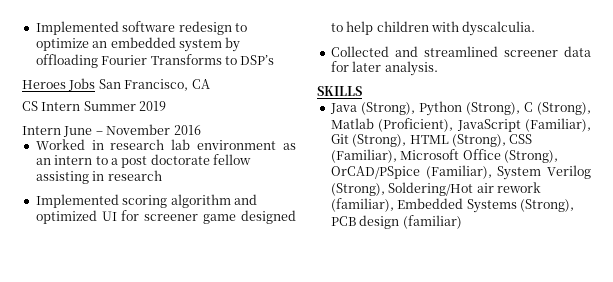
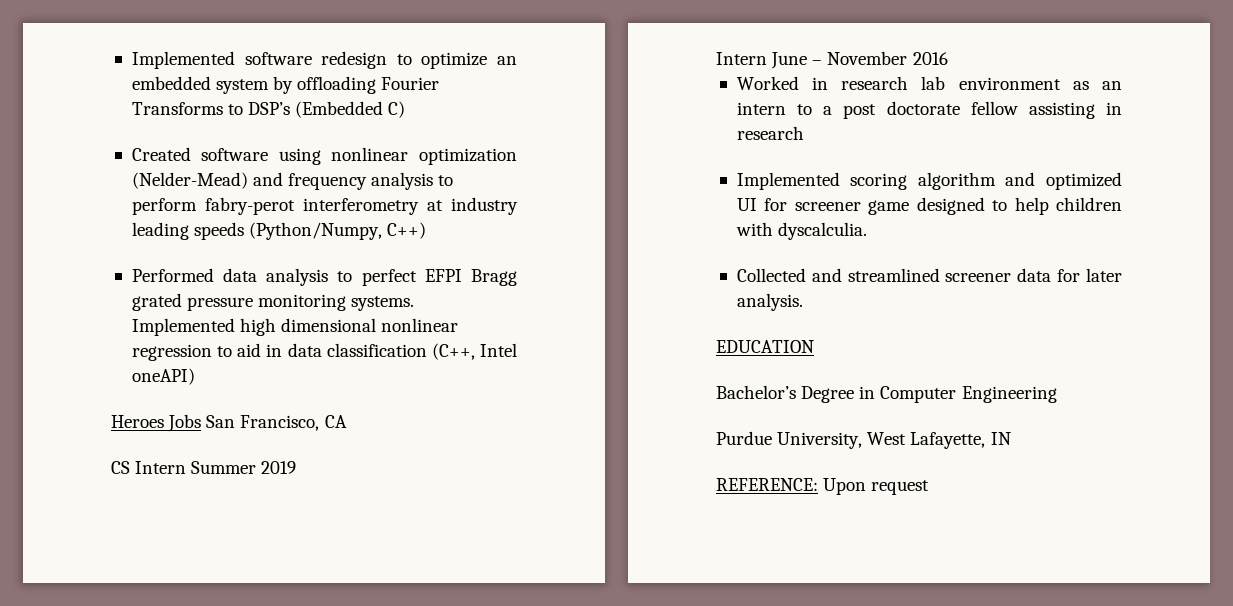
(275, 60) none -> [295,101,406,118] [131,147,517,165] [131,172,454,190] [131,197,519,215] [131,222,427,240] [131,268,517,286] [131,293,415,311] [131,318,459,336] [131,343,517,361] [131,368,195,385] (Embedded C) // Created software using nonlinear optimization (Nelder-Mead) and frequency analysis to perform fabry-perot interferometry at industry leading speeds (Python/Numpy, C++) // Performed data analysis to perfect EFPI Bragg grated pressure monitoring systems. Implemented high dimensional nonlinear regression to aid in data classification (C++, Intel oneAPI)
[317,86,362,96] [329,101,591,116] [330,118,591,132] [330,134,533,147] [330,149,558,163] [330,165,591,180] [330,182,541,196] [330,198,574,213] [330,215,462,229] SKILLS // Java (Strong), Python (Strong), C (Strong), Matlab (Proficient), JavaScript (Familiar), Git (Strong), HTML (Strong), CSS (Familiar), Microsoft Office (Strong), OrCAD/PSpice (Familiar), System Verilog (Strong), Soldering/Hot air rework (familiar), Embedded Systems (Strong), PCB design (familiar) -> [716,340,814,353] [716,385,1057,403] [716,431,1011,449] [716,478,930,495] EDUCATION // Bachelor’s Degree in Computer Engineering // Purdue University, West Lafayette, IN // REFERENCE: Upon request

